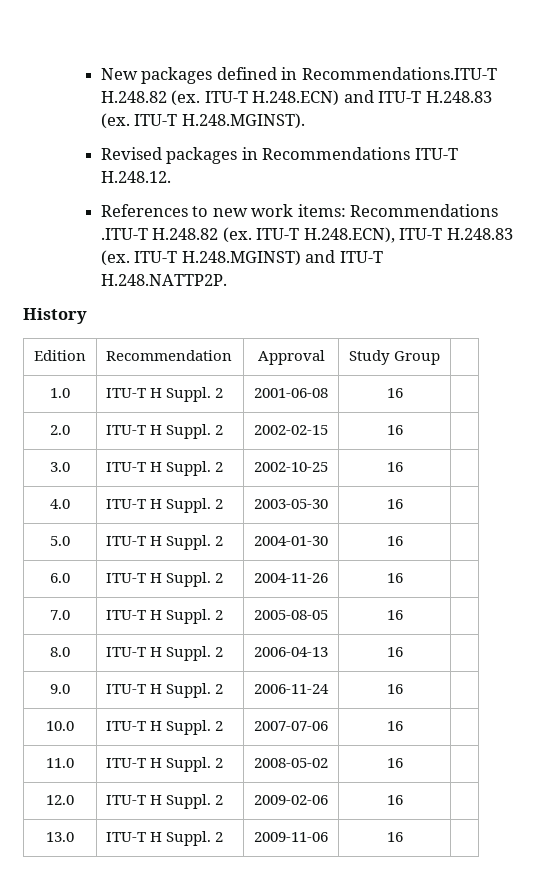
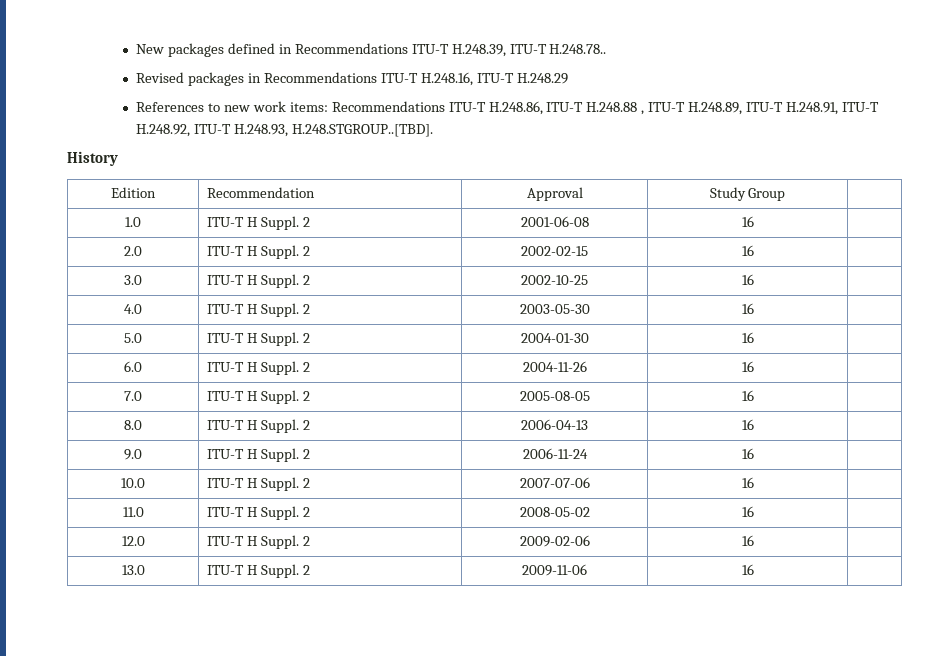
[301,67,497,80] [100,90,492,106] [100,113,305,129] Recommendations.ITU-T H.248.82 (ex. ITU-T H.248.ECN) and ITU-T H.248.83 (ex. ITU-T H.248.MGINST). -> [294,43,607,57] Recommendations ITU-T H.248.39, ITU-T H.248.78..
[100,171,171,183] H.248.12. -> [420,72,568,86] H.248.16, ITU-T H.248.29
[100,227,513,243] [100,250,383,266] [100,274,227,286] .ITU-T H.248.82 (ex. ITU-T H.248.ECN), ITU-T H.248.83 (ex. ITU-T H.248.MGINST) and ITU-T H.248.NATTP2P. -> [448,101,879,115] [136,124,433,137] ITU-T H.248.86, ITU-T H.248.88 , ITU-T H.248.89, ITU-T H.248.91, ITU-T H.248.92, ITU-T H.248.93, H.248.STGROUP..[TBD].

